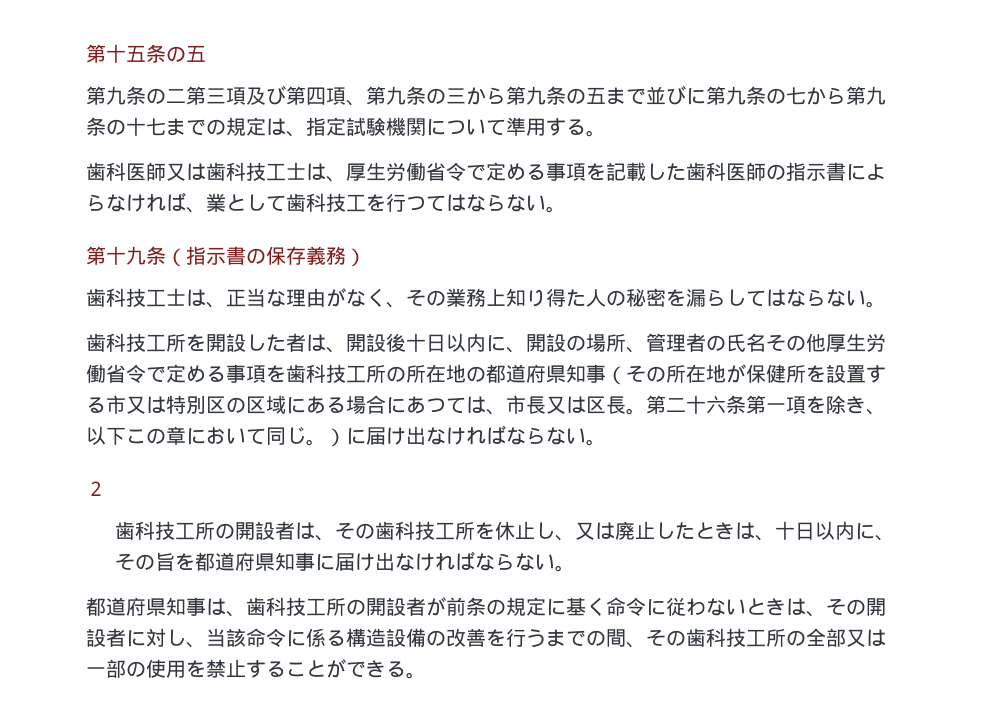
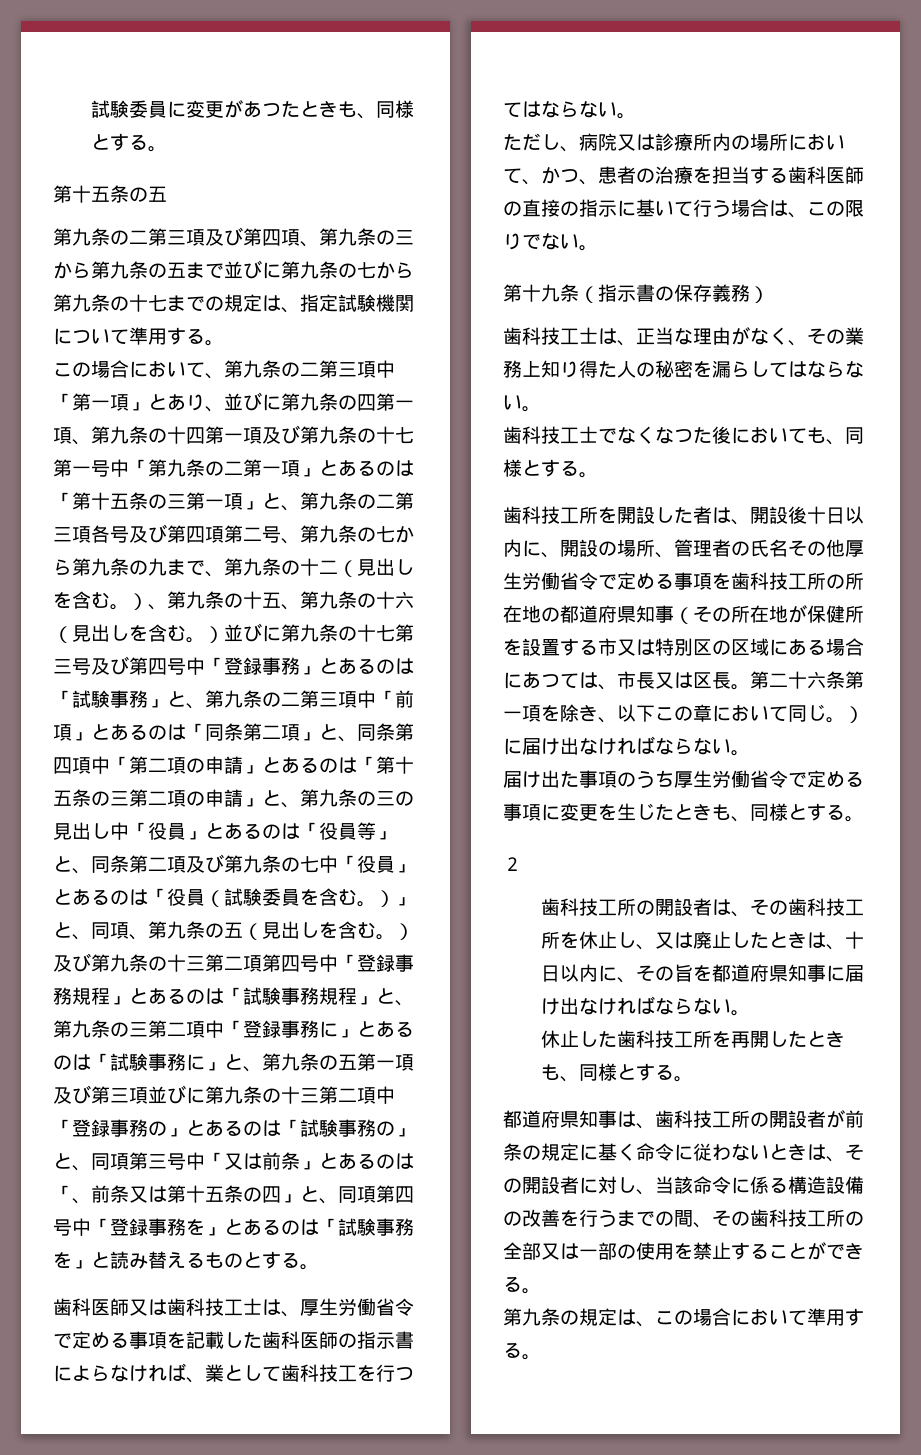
(86, 53) none -> [90,100,414,119] [90,133,167,152] 試験委員に変更があつたときも、同様とする。 //
(606, 133) none -> [53,360,395,379] [53,392,414,412] [53,425,414,445] [53,459,414,477] [53,492,414,511] [53,524,414,544] [53,558,414,577] [53,591,414,610] [53,623,414,643] [53,656,414,675] [53,690,414,709] [53,723,414,742] [53,756,414,774] [53,789,414,808] [53,822,395,840] [53,854,414,874] [53,888,414,907] [53,921,414,940] [53,953,414,972] [53,987,414,1006] [53,1020,414,1038] [53,1053,414,1072] [53,1085,395,1104] [53,1119,414,1137] [53,1152,414,1171] [53,1185,414,1204] [53,1218,414,1236] [53,1251,319,1270] // この場合において、第九条の二第三項中「第一項」とあり、並びに第九条の四第一項、第九条の十四第一項及び第九条の十七第一号中「第九条の二第一項」とあるのは「第十五条の三第一項」と、第九条の二第三項各号及び第四項第二号、第九条の七から第九条の九まで、第九条の十二（見出しを含む。）、第九条の十五、第九条の十六（見出しを含む。）並びに第九条の十七第三号及び第四号中「登録事務」とあるのは「試験事務」と、第九条の二第三項中「前項」とあるのは「同条第二項」と、同条第四項中「第二項の申請」とあるのは「第十五条の三第二項の申請」と、第九条の三の見出し中「役員」とあるのは「役員等」と、同条第二項及び第九条の七中「役員」とあるのは「役員（試験委員を含む。）」と、同項、第九条の五（見出しを含む。）及び第九条の十三第二項第四号中「登録事務規程」とあるのは「試験事務規程」と、第九条の三第二項中「登録事務に」とあるのは「試験事務に」と、第九条の五第一項及び第三項並びに第九条の十三第二項中「登録事務の」とあるのは「試験事務の」と、同項第三号中「又は前条」とあるのは「、前条又は第十五条の四」と、同項第四号中「登録事務を」とあるのは「試験事務を」と読み替えるものとする。
(566, 209) none -> [503,133,845,152] [503,166,864,185] [503,199,864,218] [503,233,598,251] // ただし、病院又は診療所内の場所において、かつ、患者の治療を担当する歯科医師の直接の指示に基いて行う場合は、この限りでない。
(886, 304) none -> [503,426,864,445] [503,459,598,478] // 歯科技工士でなくなつた後においても、同様とする。
(606, 442) none -> [503,770,864,788] [503,803,864,822] // 届け出た事項のうち厚生労働省令で定める事項に変更を生じたときも、同様とする。
(576, 568) none -> [540,1030,845,1048] [540,1063,693,1082] // 休止した歯科技工所を再開したときも、同様とする。
(426, 675) none -> [503,1308,864,1327] [503,1342,541,1360] // 第九条の規定は、この場合において準用する。

